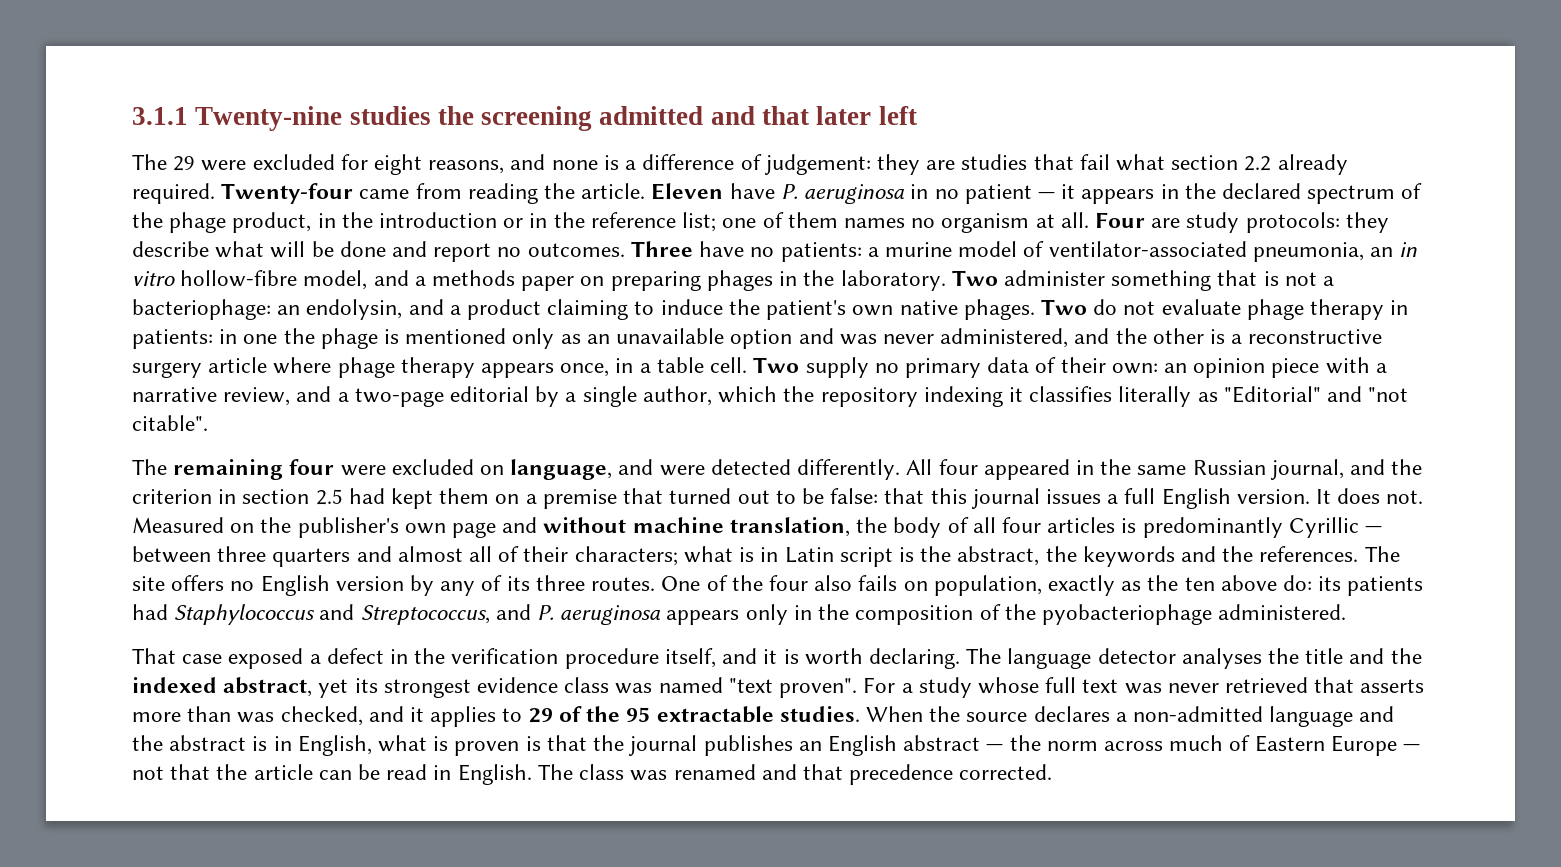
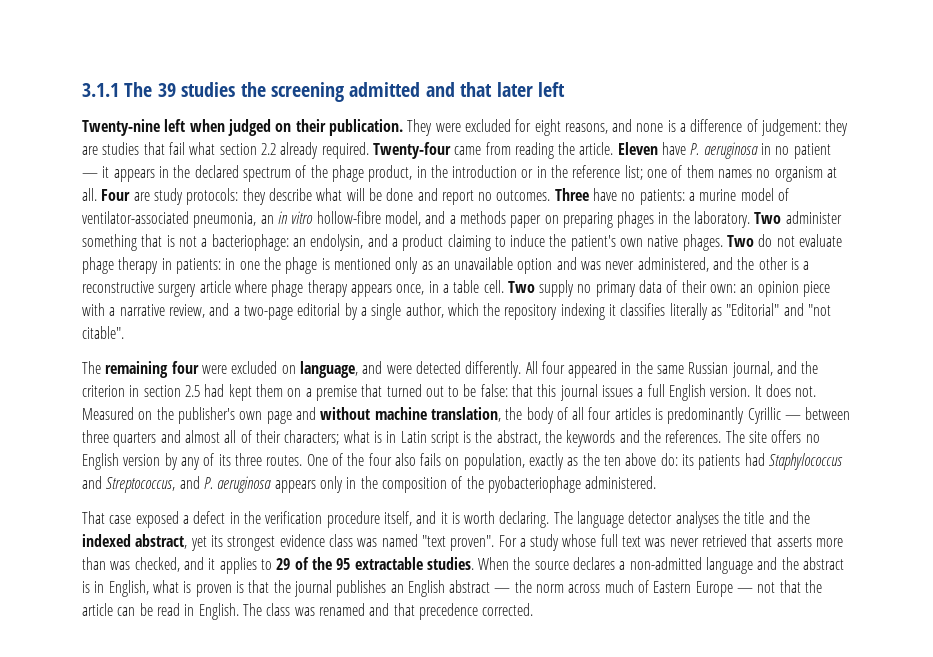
[195,106,343,131] Twenty-nine -> [124,82,176,97] The 39
[132,154,196,171] The 29 -> [82,119,433,136] Twenty-nine left when judged on their publication. They

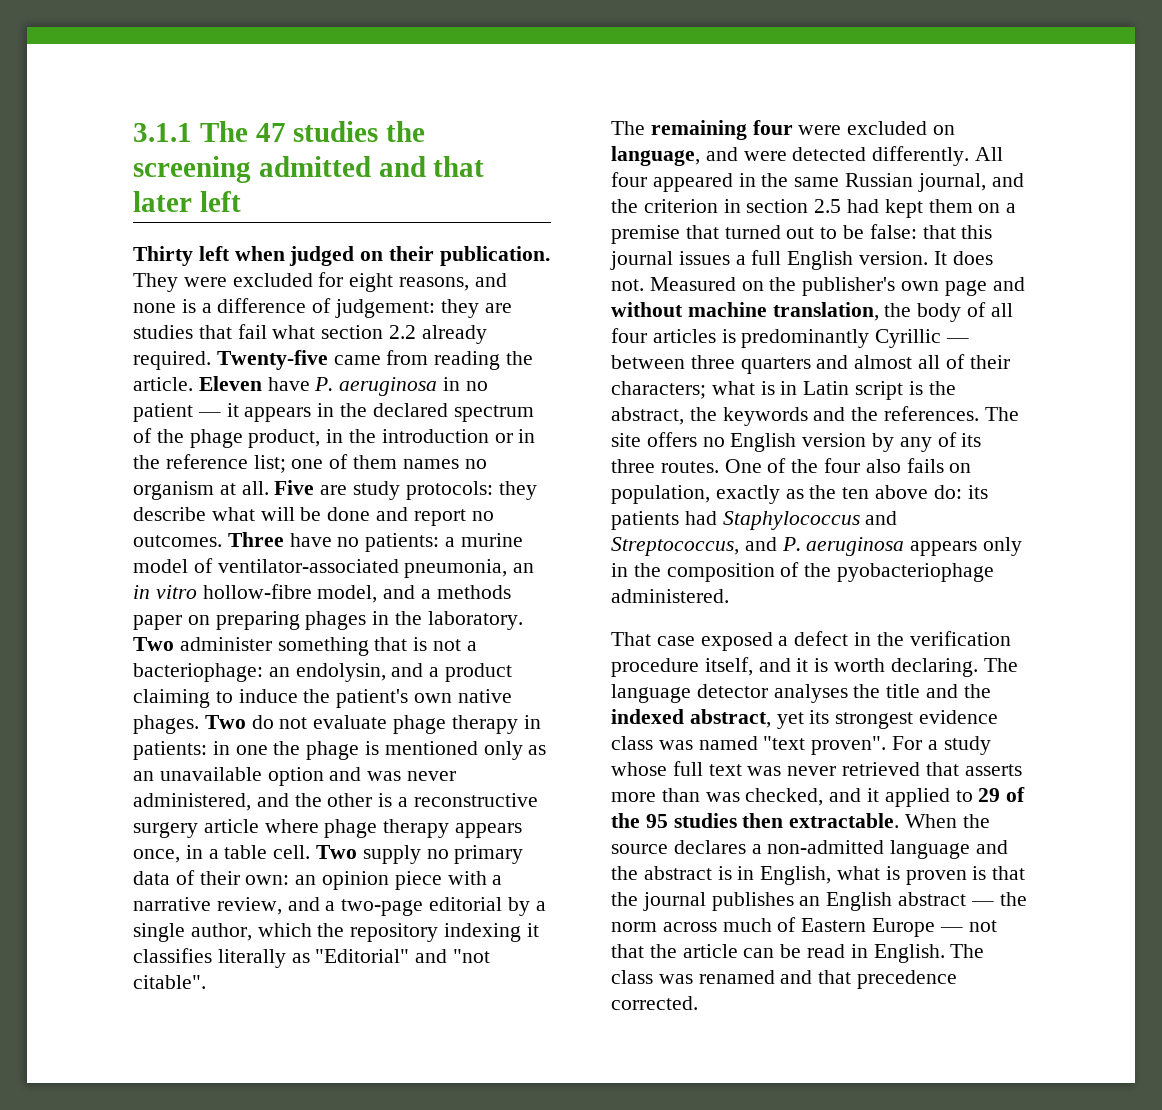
[157,83,176,97] 39 -> [255,123,286,142] 47
[82,119,160,136] Twenty-nine -> [133,246,193,266] Thirty
[372,142,451,159] Twenty-four -> [216,350,328,370] Twenty-five
[101,189,131,201] Four -> [274,480,315,495] Five
[219,557,257,574] applies -> [884,788,950,807] applied
[354,557,474,570] extractable studies. -> [673,813,900,828] studies then extractable.

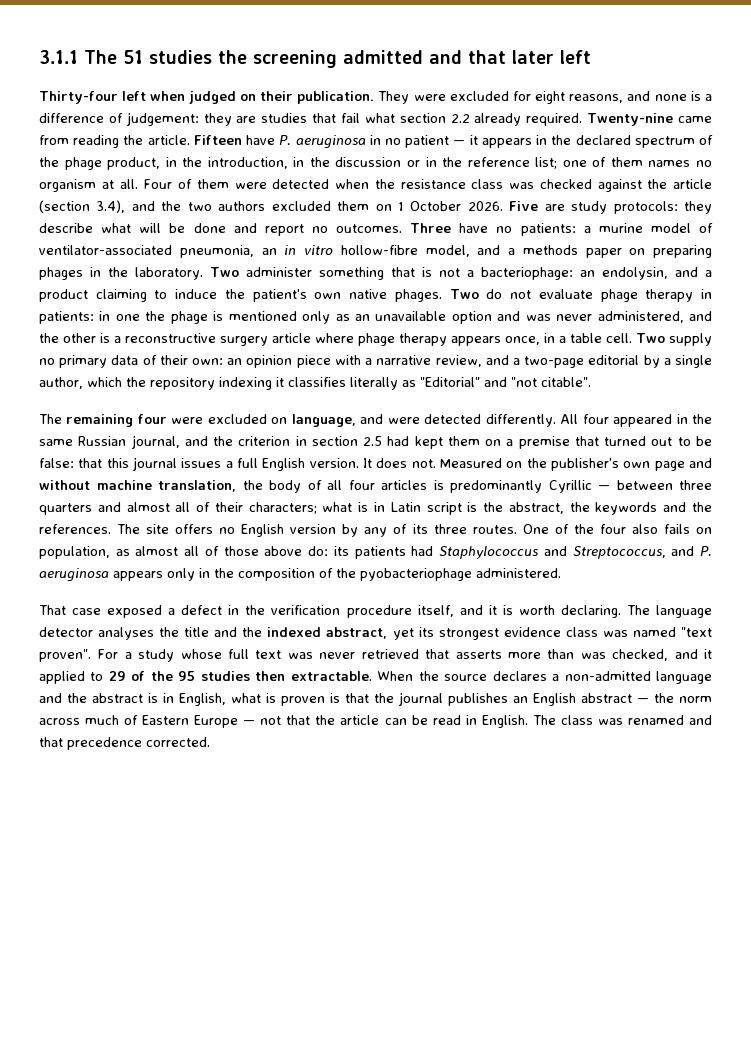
[255,123,286,142] 47 -> [123,50,143,64] 51
[133,246,193,266] Thirty -> [39,91,118,104] Thirty-four
[216,350,328,370] Twenty-five -> [587,113,674,126] Twenty-nine
[198,376,262,391] Eleven -> [193,135,242,145] Fifteen
[381,429,489,443] introduction -> [207,157,402,169] introduction, in the discussion
(269, 488) none -> [143,179,712,192] [39,200,503,213] Four of them were detected when the resistance class was checked against the article (section 3.4), and the two authors excluded them on 1 October 2026.
[715,485,870,504] exactly as the ten -> [115,546,259,556] as almost all of those

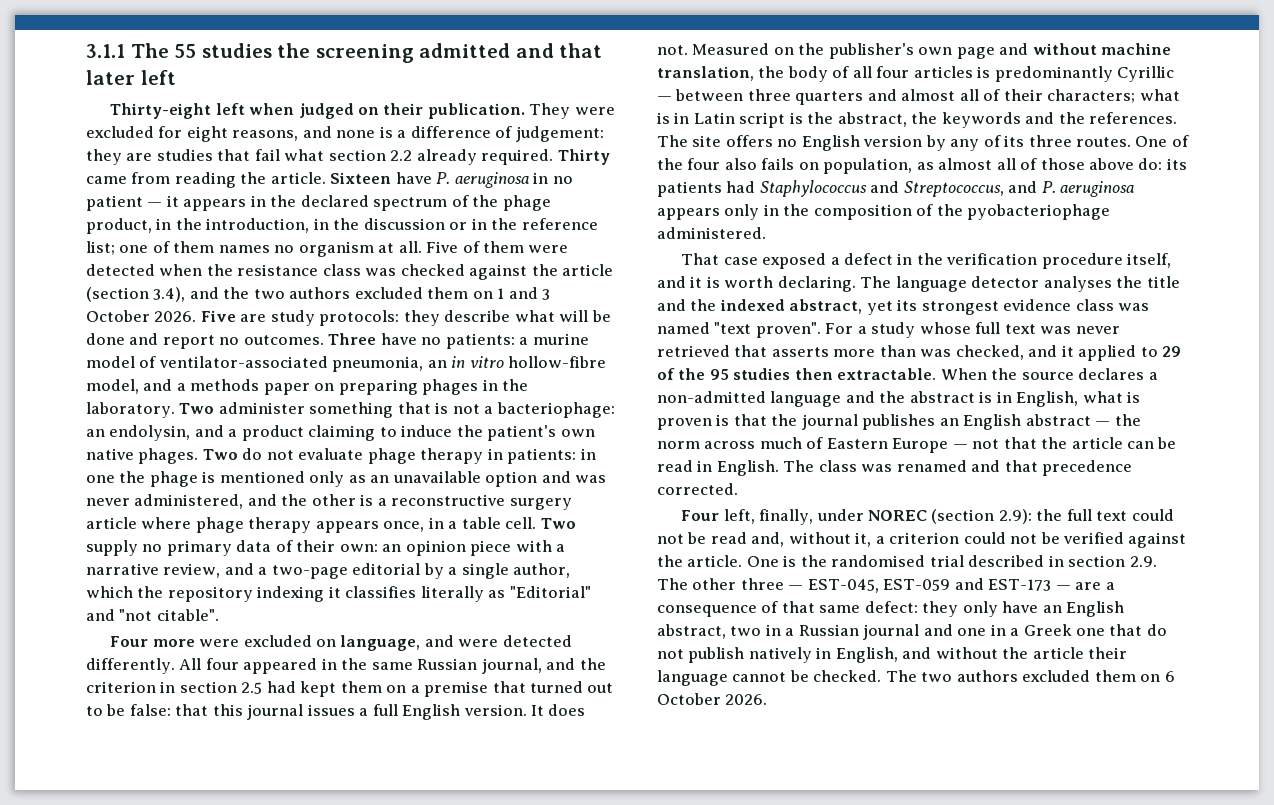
[123,50,143,64] 51 -> [174,44,197,58] 55
[39,91,118,104] Thirty-four -> [110,103,212,119] Thirty-eight
[587,113,674,126] Twenty-nine -> [557,149,610,165] Thirty
[193,135,242,145] Fifteen -> [330,172,392,184] Sixteen
[143,179,173,189] Four -> [426,241,459,253] Five
(404, 206) none -> [508,287,551,300] and 3
[39,414,167,427] The remaining four -> [110,636,195,647] Four more
(210, 742) none -> [681,509,1174,525] [657,532,1187,548] [657,555,1157,567] [657,578,1115,593] [657,601,1125,617] [657,624,1167,640] [657,647,1128,663] [657,670,1175,686] [657,693,768,705] // Four left, finally, under NOREC (section 2.9): the full text could not be read and, without it, a criterion could not be verified against the article. One is the randomised trial described in section 2.9. The other three — EST-045, EST-059 and EST-173 — are a consequence of that same defect: they only have an English abstract, two in a Russian journal and one in a Greek one that do not publish natively in English, and without the article their language cannot be checked. The two authors excluded them on 6 October 2026.

